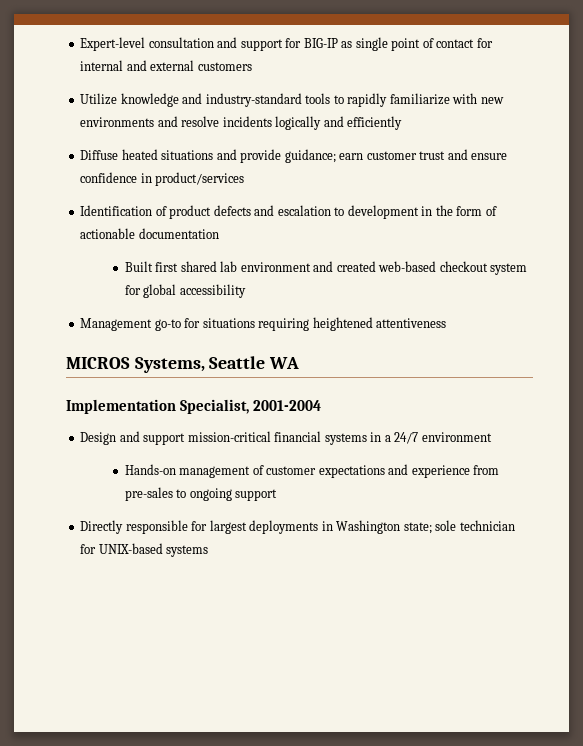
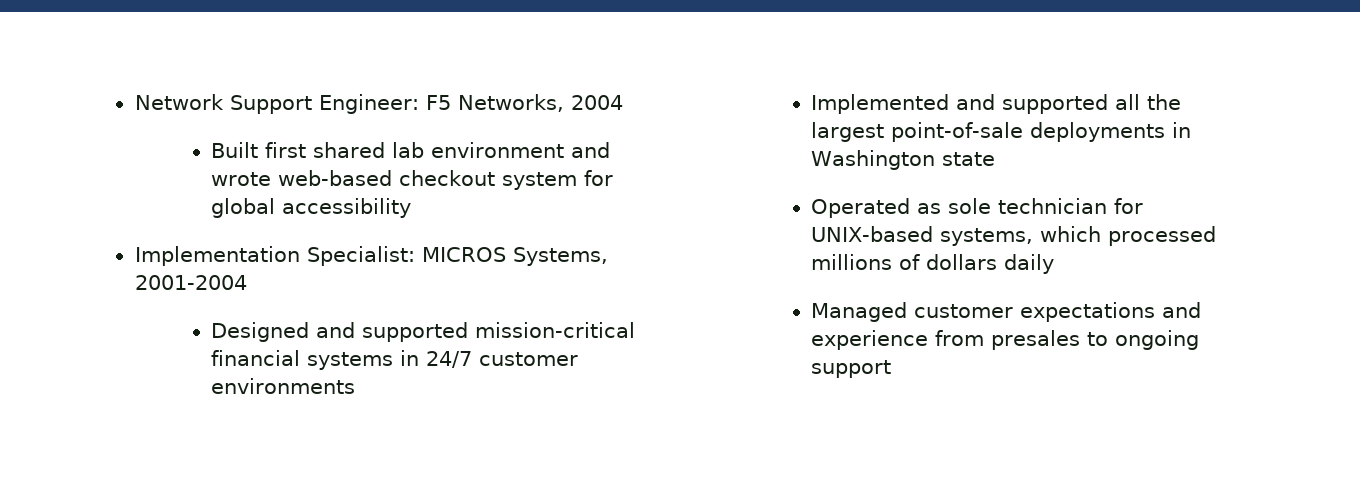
[80,37,493,51] [80,60,252,71] [80,93,504,107] [80,116,403,130] [80,149,508,163] [80,172,245,186] [80,205,497,219] [80,228,219,239] Expert-level consultation and support for BIG-IP as single point of contact for internal and external customers // Utilize knowledge and industry-standard tools to rapidly familiarize with new environments and resolve incidents logically and efficiently // Diffuse heated situations and provide guidance; earn customer trust and ensure confidence in product/services // Identification of product defects and escalation to development in the form of actionable documentation -> [134,94,623,114] Network Support Engineer: F5 Networks, 2004
[336,261,376,272] created -> [211,172,272,186] wrote
[80,317,447,331] [66,356,300,373] [66,399,322,414] [80,431,492,445] [124,464,264,478] Management go-to for situations requiring heightened attentiveness // MICROS Systems, Seattle WA // Implementation Specialist, 2001-2004 // Design and support mission-critical financial systems in a 24/7 environment // Hands-on management of -> [134,246,608,266] [134,275,247,290] [211,322,636,342] [211,350,579,370] [211,378,356,394] [811,94,1182,114] [811,122,1192,142] [811,150,996,170] [811,198,1144,218] [811,226,1217,246] [811,254,1055,274] [811,302,908,322] Implementation Specialist: MICROS Systems, 2001-2004 // Designed and supported mission-critical financial systems in 24/7 customer environments // Implemented and supported all the largest point-of-sale deployments in Washington state // Operated as sole technician for UNIX-based systems, which processed millions of dollars daily // Managed
[124,487,173,501] pre-sales -> [991,330,1081,350] presales
[80,520,515,534] [80,543,209,557] // Directly responsible for largest deployments in Washington state; sole technician for UNIX-based systems -> (892, 369) none

